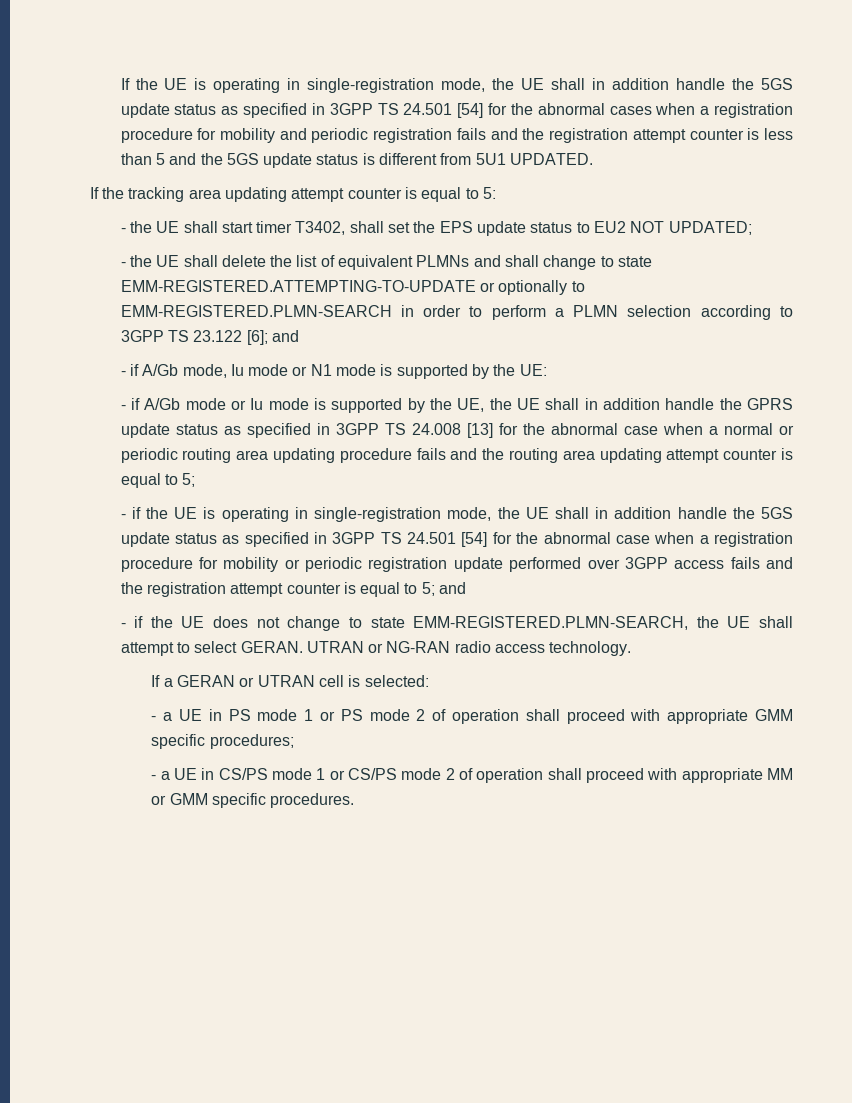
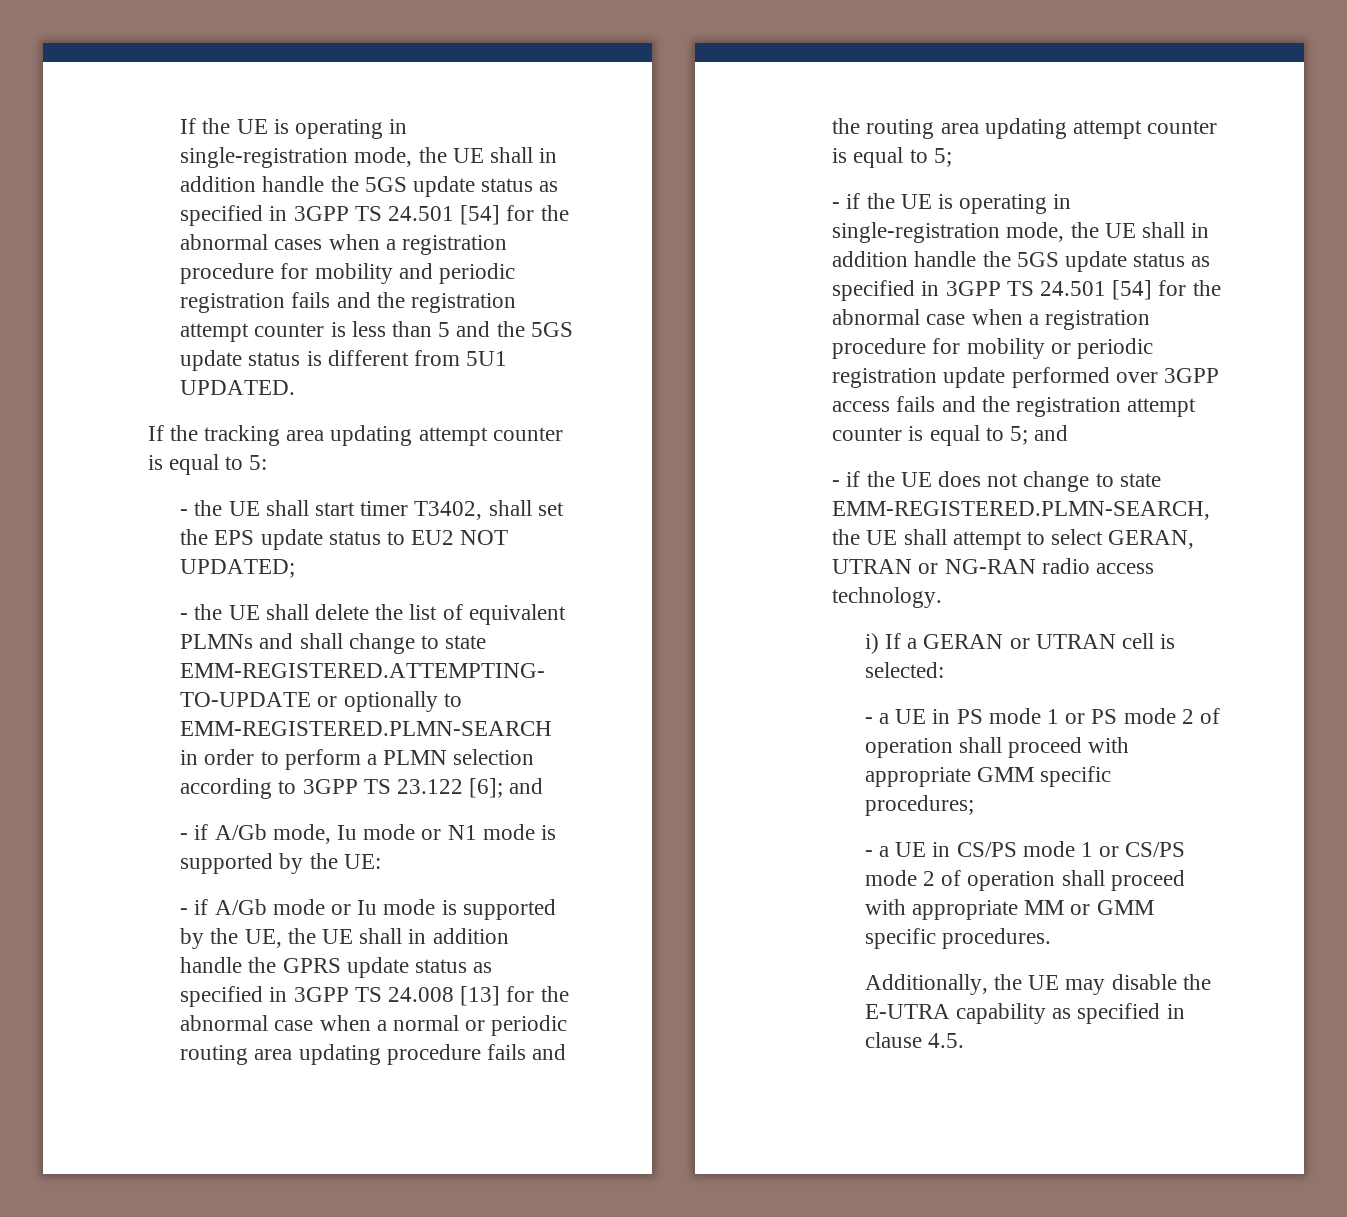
[240,641,303,653] GERAN. -> [1108,530,1195,549] GERAN,
(632, 648) none -> [864,633,879,654] i)
(355, 800) none -> [864,974,1211,995] [864,1003,1185,1024] [864,1032,964,1048] // Additionally, the UE may disable the E-UTRA capability as specified in clause 4.5.

